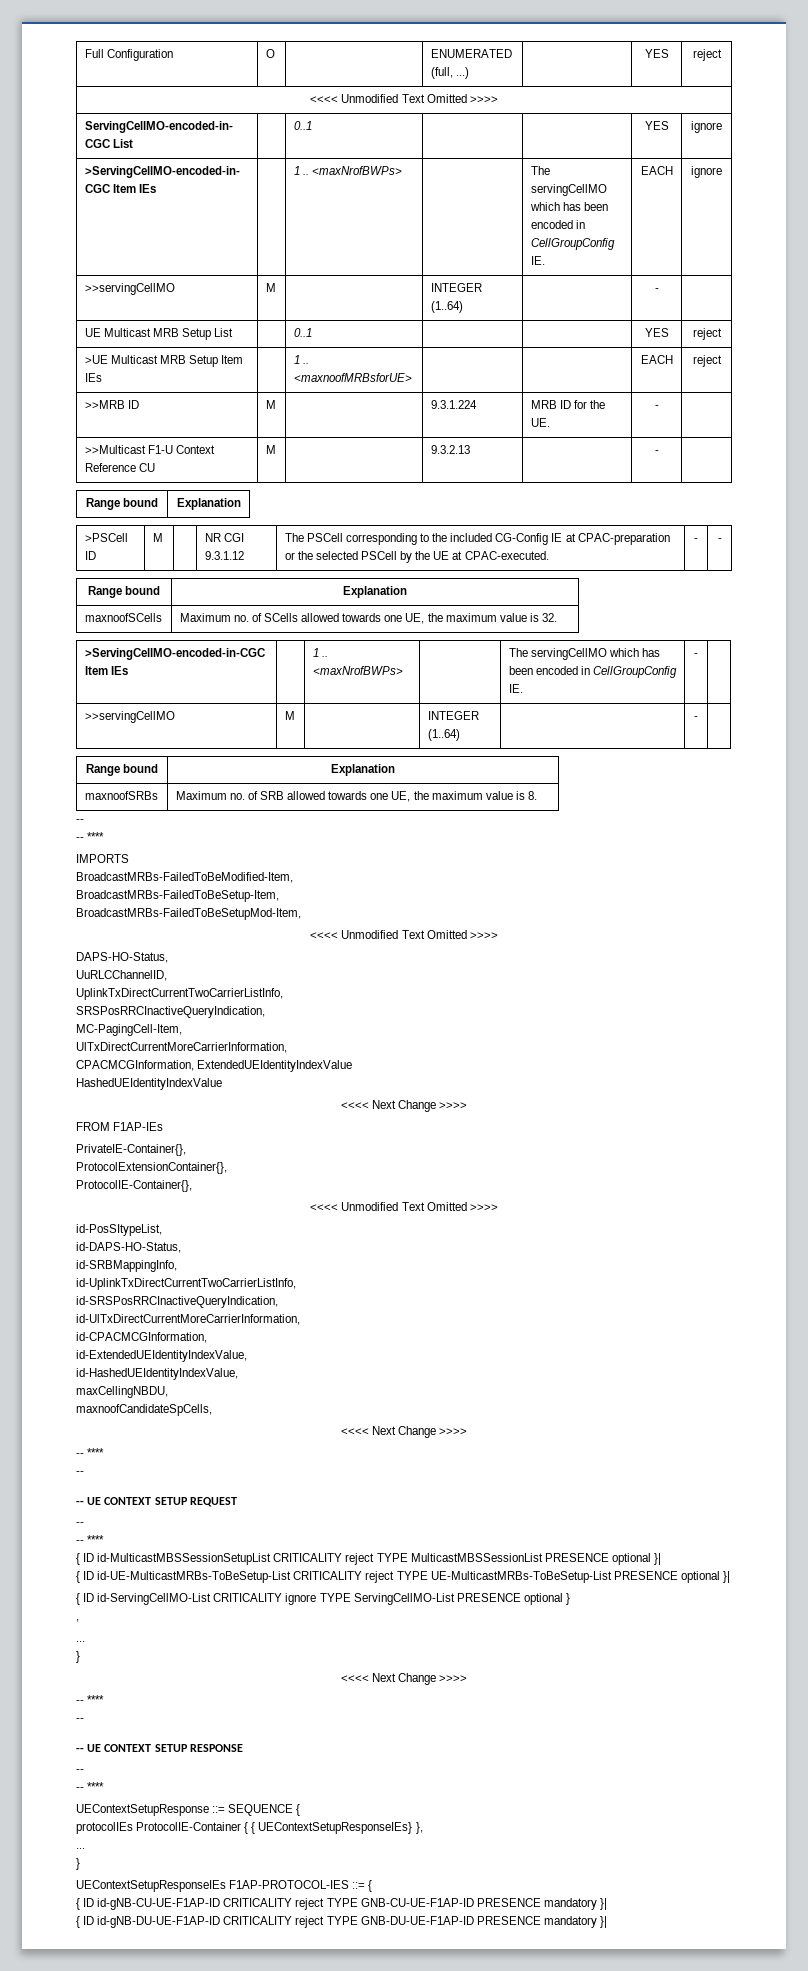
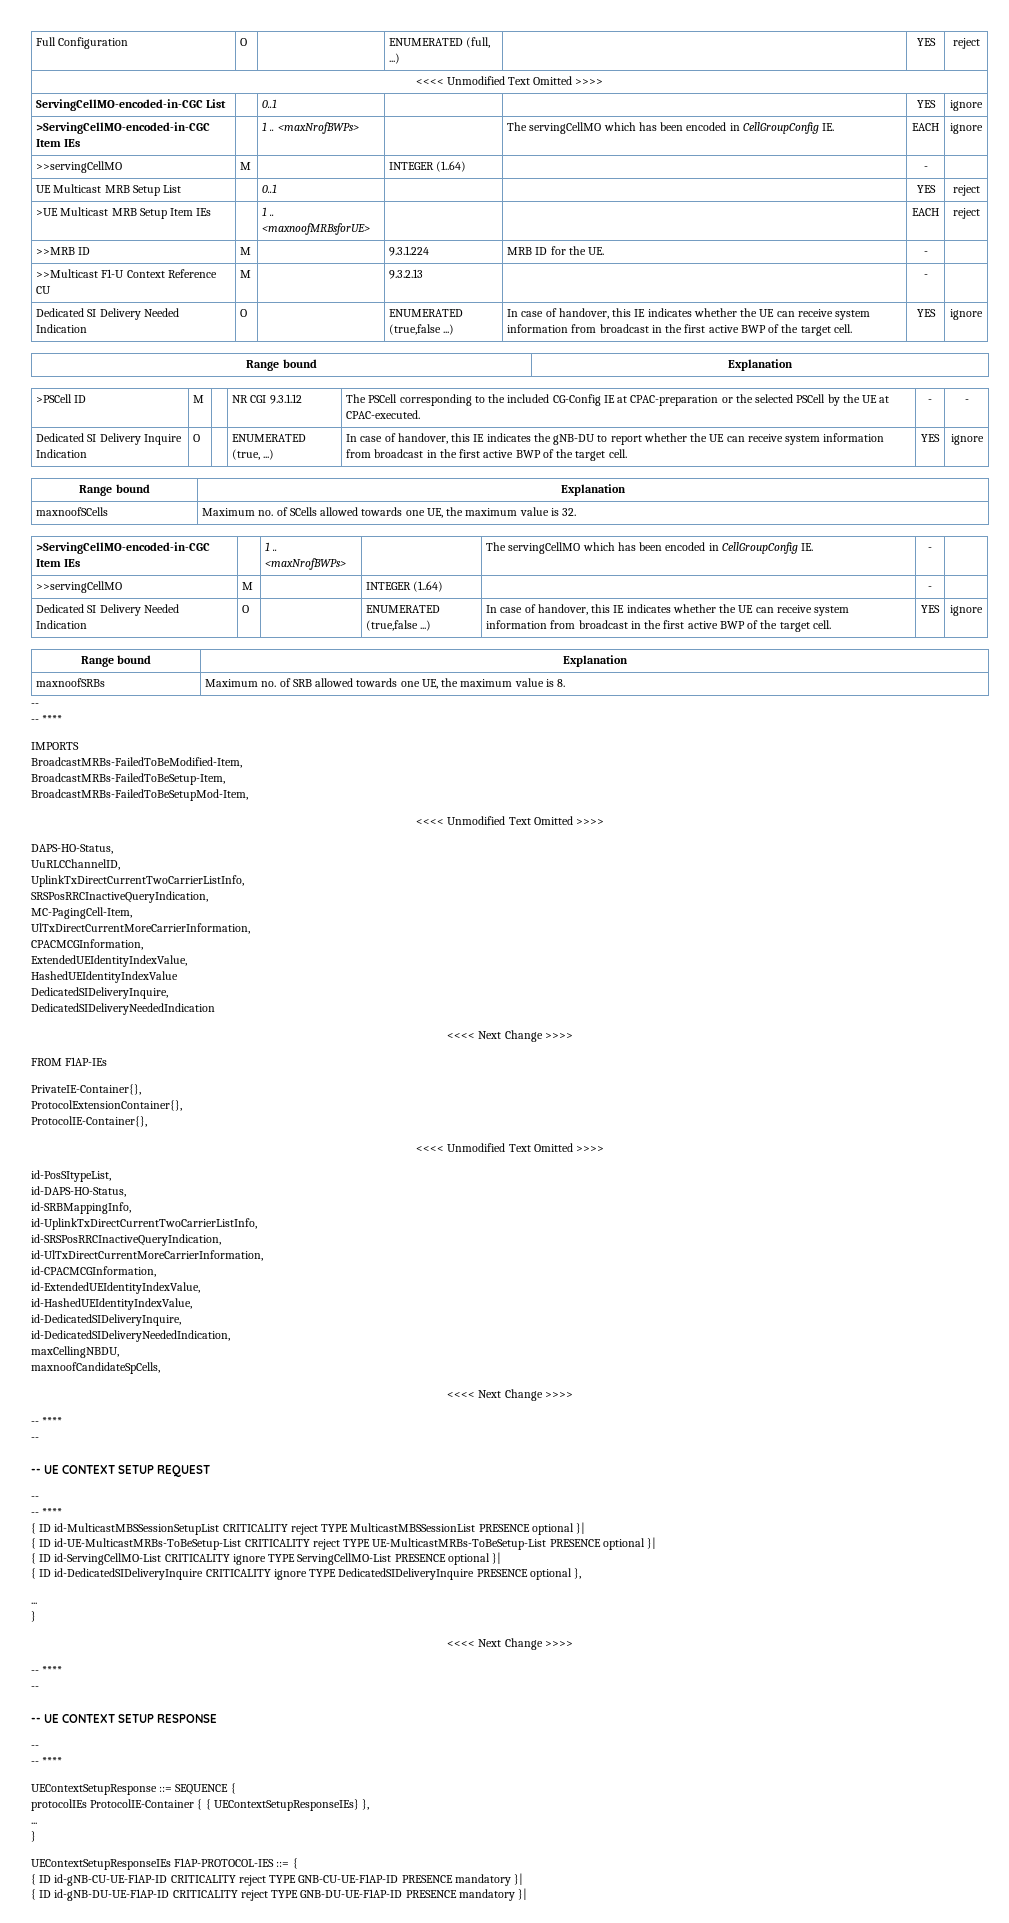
(659, 452) none -> [36,308,179,320] [36,324,88,333] [240,309,248,317] [389,309,464,317] [389,324,455,335] [507,308,871,320] [507,324,852,336] [916,309,936,317] [950,309,983,320] // Dedicated SI Delivery Needed Indication | O | | ENUMERATED (true,false ...) | In case of handover, this IE indicates whether the UE can receive system information from broadcast in the first active BWP of the target cell. | YES | ignore
(722, 540) none -> [36,433,182,445] [36,449,88,458] [193,434,201,442] [232,434,307,442] [232,449,275,460] [346,433,885,445] [346,449,627,461] [921,434,940,442] [950,434,984,445] // Dedicated SI Delivery Inquire Indication | O | | ENUMERATED (true, ...) | In case of handover, this IE indicates the gNB-DU to report whether the UE can receive system information from broadcast in the first active BWP of the target cell. | YES | ignore
(698, 718) none -> [36,604,179,616] [36,620,88,629] [242,605,250,613] [366,605,441,613] [366,620,432,631] [486,604,850,616] [486,620,831,632] [921,605,940,613] [950,605,983,616] // Dedicated SI Delivery Needed Indication | O | | ENUMERATED (true,false ...) | In case of handover, this IE indicates whether the UE can receive system information from broadcast in the first active BWP of the target cell. | YES | ignore
[197,1060,353,1072] ExtendedUEIdentityIndexValue -> [31,955,187,967] // ExtendedUEIdentityIndexValue,
(222, 1084) none -> [31,987,168,999] [31,1003,215,1015] // DedicatedSIDeliveryInquire, // DedicatedSIDeliveryNeededIndication
(238, 1374) none -> [31,1314,181,1326] [31,1330,230,1342] // id-DedicatedSIDeliveryInquire, // id-DedicatedSIDeliveryNeededIndication,
[565,1593,570,1605] [76,1619,79,1622] } // , -> [492,1552,502,1564] [31,1568,582,1580] }| // { ID id-DedicatedSIDeliveryInquire CRITICALITY ignore TYPE DedicatedSIDeliveryInquire PRESENCE optional },

